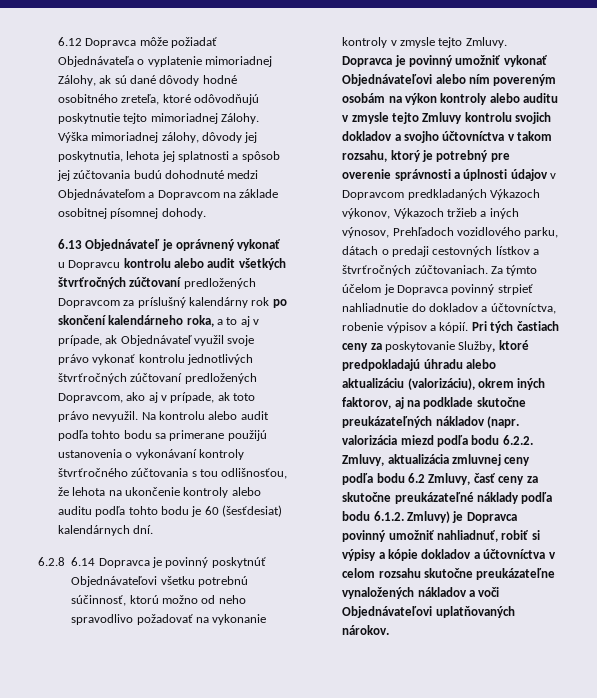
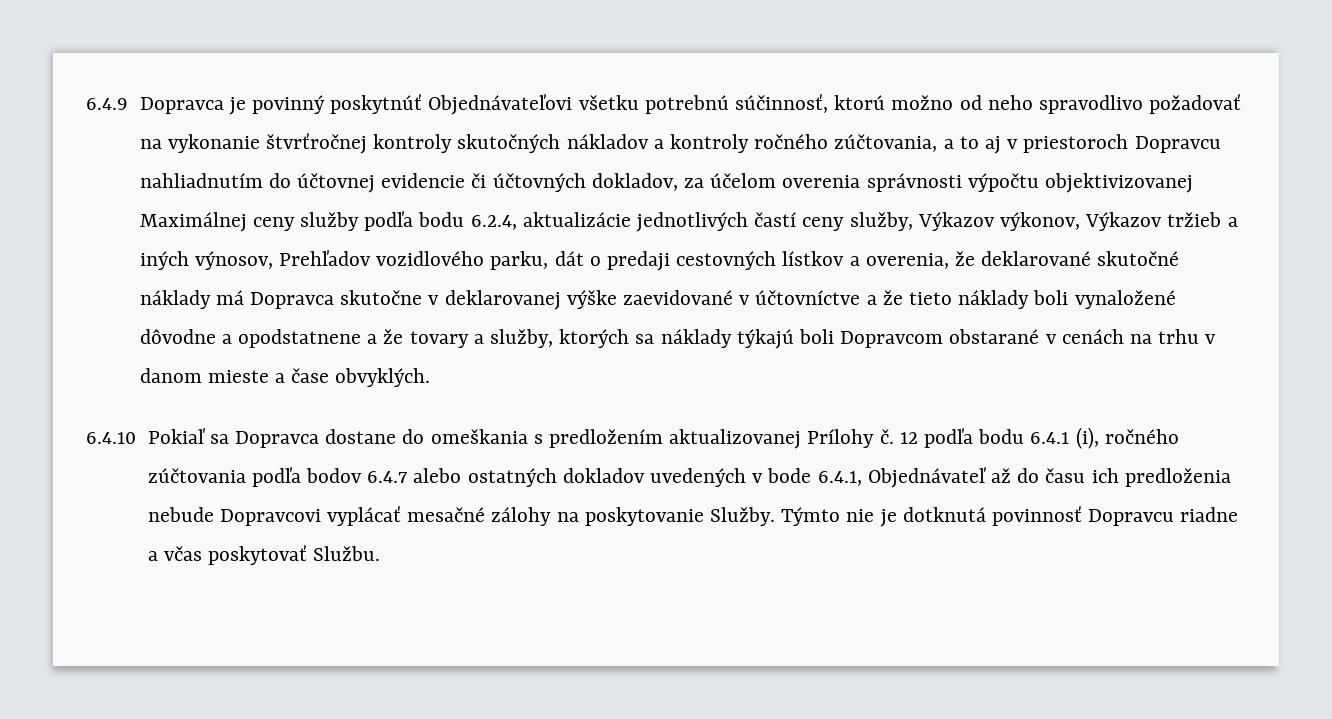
[57,37,218,48] [57,56,273,67] [57,75,237,86] [57,94,260,105] [57,113,260,124] [57,132,258,143] [57,151,280,162] [56,170,259,181] [57,189,279,200] [57,208,206,219] [57,239,281,251] [57,258,286,270] [57,277,256,289] [57,297,287,308] [57,315,260,327] [57,335,255,346] [57,354,254,365] [57,373,257,384] [57,392,256,403] [57,411,269,422] [57,430,267,441] [57,449,245,460] [57,468,288,479] [57,487,261,498] [57,505,283,517] [57,525,154,536] [38,557,96,566] 6.12 Dopravca môže požiadať Objednávateľa o vyplatenie mimoriadnej Zálohy, ak sú dané dôvody hodné osobitného zreteľa, ktoré odôvodňujú poskytnutie tejto mimoriadnej Zálohy. Výška mimoriadnej zálohy, dôvody jej poskytnutia, lehota jej splatnosti a spôsob jej zúčtovania budú dohodnuté medzi Objednávateľom a Dopravcom na základe osobitnej písomnej dohody. // 6.13 Objednávateľ je oprávnený vykonať u Dopravcu kontrolu alebo audit všetkých štvrťročných zúčtovaní predložených Dopravcom za príslušný kalendárny rok po skončení kalendárneho roka, a to aj v prípade, ak Objednávateľ využil svoje právo vykonať kontrolu jednotlivých štvrťročných zúčtovaní predložených Dopravcom, ako aj v prípade, ak toto právo nevyužil. Na kontrolu alebo audit podľa tohto bodu sa primerane použijú ustanovenia o vykonávaní kontroly štvrťročného zúčtovania s tou odlišnosťou, že lehota na ukončenie kontroly alebo auditu podľa tohto bodu je 60 (šesťdesiat) kalendárnych dní. // 6.2.8 6.14 -> [86,98,128,110] 6.4.9
[342,37,507,48] [342,55,547,67] [342,74,557,86] [342,93,559,105] [342,112,552,124] [342,131,553,143] [342,150,510,162] [342,169,557,181] [342,189,540,200] [342,208,444,219] kontroly v zmysle tejto Zmluvy. Dopravca je povinný umožniť vykonať Objednávateľovi alebo ním povereným osobám na výkon kontroly alebo auditu v zmysle tejto Zmluvy kontrolu svojich dokladov a svojho účtovníctva v takom rozsahu, ktorý je potrebný pre overenie správnosti a úplnosti údajov v Dopravcom predkladaných Výkazoch výkonov, Výkazoch -> [265,133,1221,154] [139,173,1194,193] [139,211,1163,232] štvrťročnej kontroly skutočných nákladov a kontroly ročného zúčtovania, a to aj v priestoroch Dopravcu nahliadnutím do účtovnej evidencie či účtovných dokladov, za účelom overenia správnosti výpočtu objektivizovanej Maximálnej ceny služby podľa bodu 6.2.4, aktualizácie jednotlivých častí ceny služby, Výkazov výkonov, Výkazov
[392,227,454,236] Prehľadoch -> [278,250,371,266] Prehľadov
[342,246,379,255] dátach -> [554,251,584,266] dát
[342,265,538,276] [342,284,533,295] [342,303,556,314] [342,321,559,333] [342,340,529,352] [342,359,496,371] [342,378,546,390] [342,397,526,409] [342,416,519,428] [342,435,533,447] [342,454,531,466] [342,473,538,485] [342,492,553,504] [342,511,517,523] [342,530,540,542] [342,549,556,561] [342,568,556,580] [342,587,500,599] [342,606,515,618] [342,625,390,635] štvrťročných zúčtovaniach. Za týmto účelom je Dopravca povinný strpieť nahliadnutie do dokladov a účtovníctva, robenie výpisov a kópií. Pri tých častiach ceny za poskytovanie Služby, ktoré predpokladajú úhradu alebo aktualizáciu (valorizáciu), okrem iných faktorov, aj na podklade skutočne preukázateľných nákladov (napr. valorizácia miezd podľa bodu 6.2.2. Zmluvy, aktualizácia zmluvnej ceny podľa bodu 6.2 Zmluvy, časť ceny za skutočne preukázateľné náklady podľa bodu 6.1.2. Zmluvy) je Dopravca povinný umožniť nahliadnuť, robiť si výpisy a kópie dokladov a účtovníctva v celom rozsahu skutočne preukázateľne vynaložených nákladov a voči Objednávateľovi uplatňovaných nárokov. -> [865,251,1180,269] [139,290,1176,310] [139,329,1217,349] [139,368,431,387] [86,427,1179,449] [147,467,1231,488] [147,506,1239,527] [147,545,381,565] overenia, že deklarované skutočné náklady má Dopravca skutočne v deklarovanej výške zaevidované v účtovníctve a že tieto náklady boli vynaložené dôvodne a opodstatnene a že tovary a služby, ktorých sa náklady týkajú boli Dopravcom obstarané v cenách na trhu v danom mieste a čase obvyklých. // 6.4.10 Pokiaľ sa Dopravca dostane do omeškania s predložením aktualizovanej Prílohy č. 12 podľa bodu 6.4.1 (i), ročného zúčtovania podľa bodov 6.4.7 alebo ostatných dokladov uvedených v bode 6.4.1, Objednávateľ až do času ich predloženia nebude Dopravcovi vyplácať mesačné zálohy na poskytovanie Služby. Týmto nie je dotknutá povinnosť Dopravcu riadne a včas poskytovať Službu.

